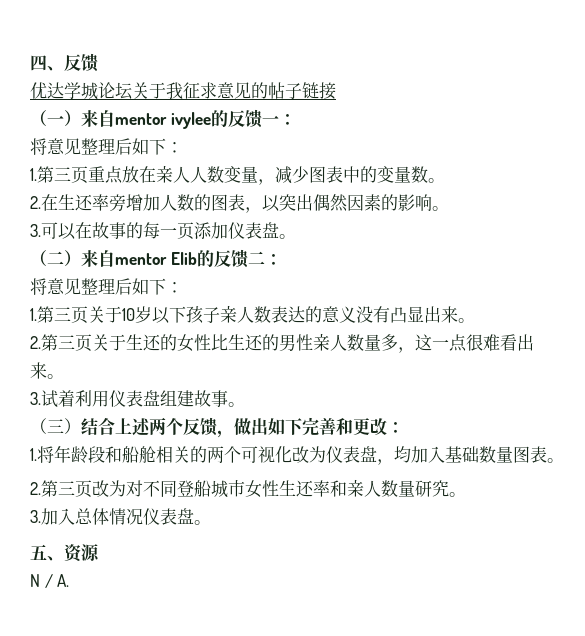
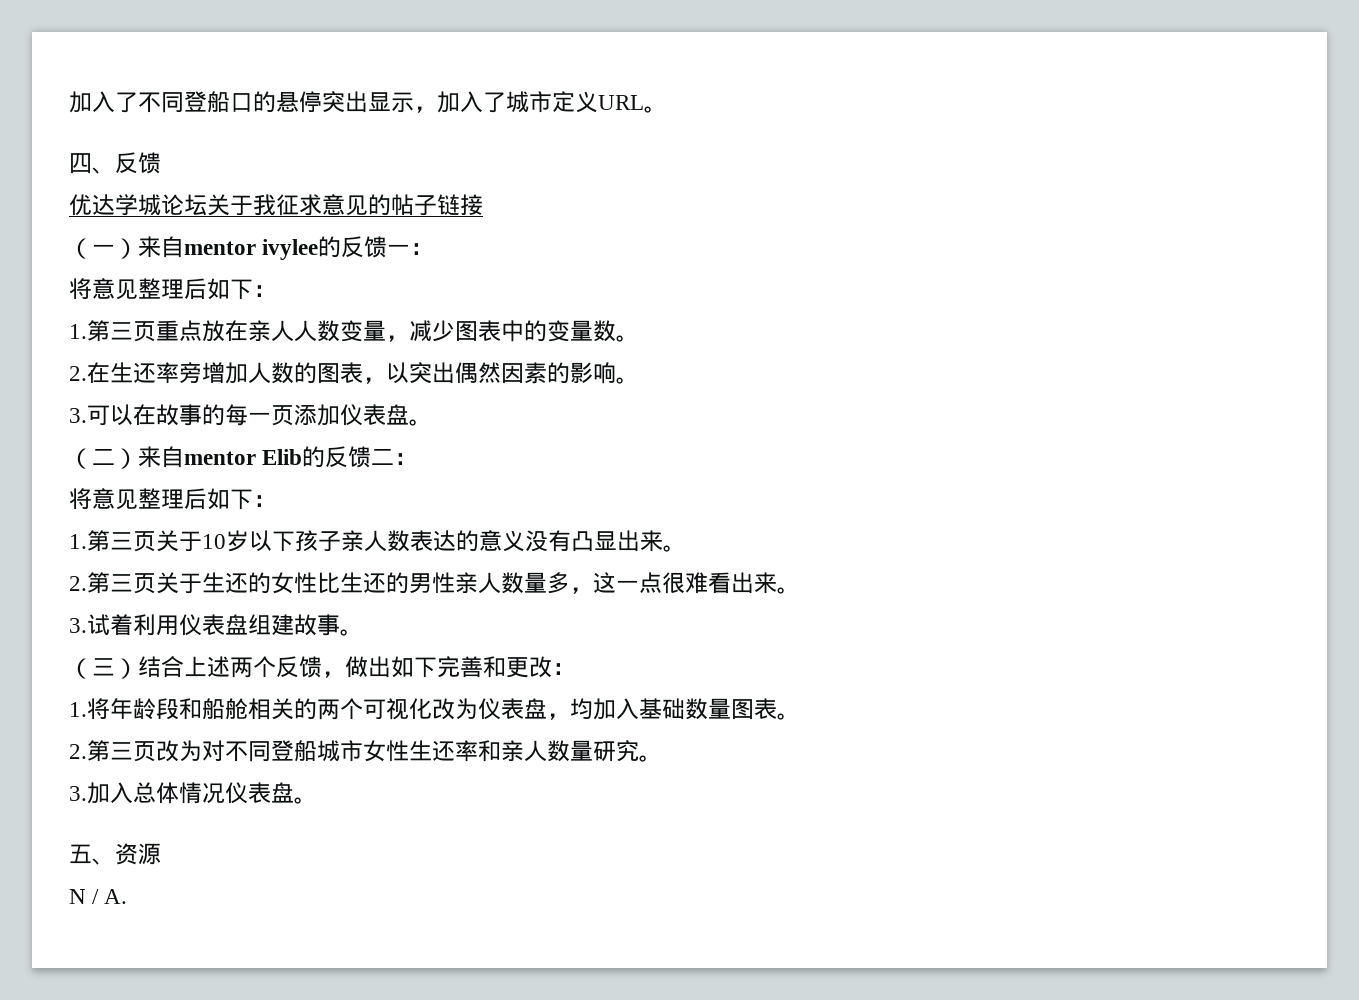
(30, 63) none -> [69,91,667,113] 加入了不同登船口的悬停突出显示，加入了城市定义URL。 //

